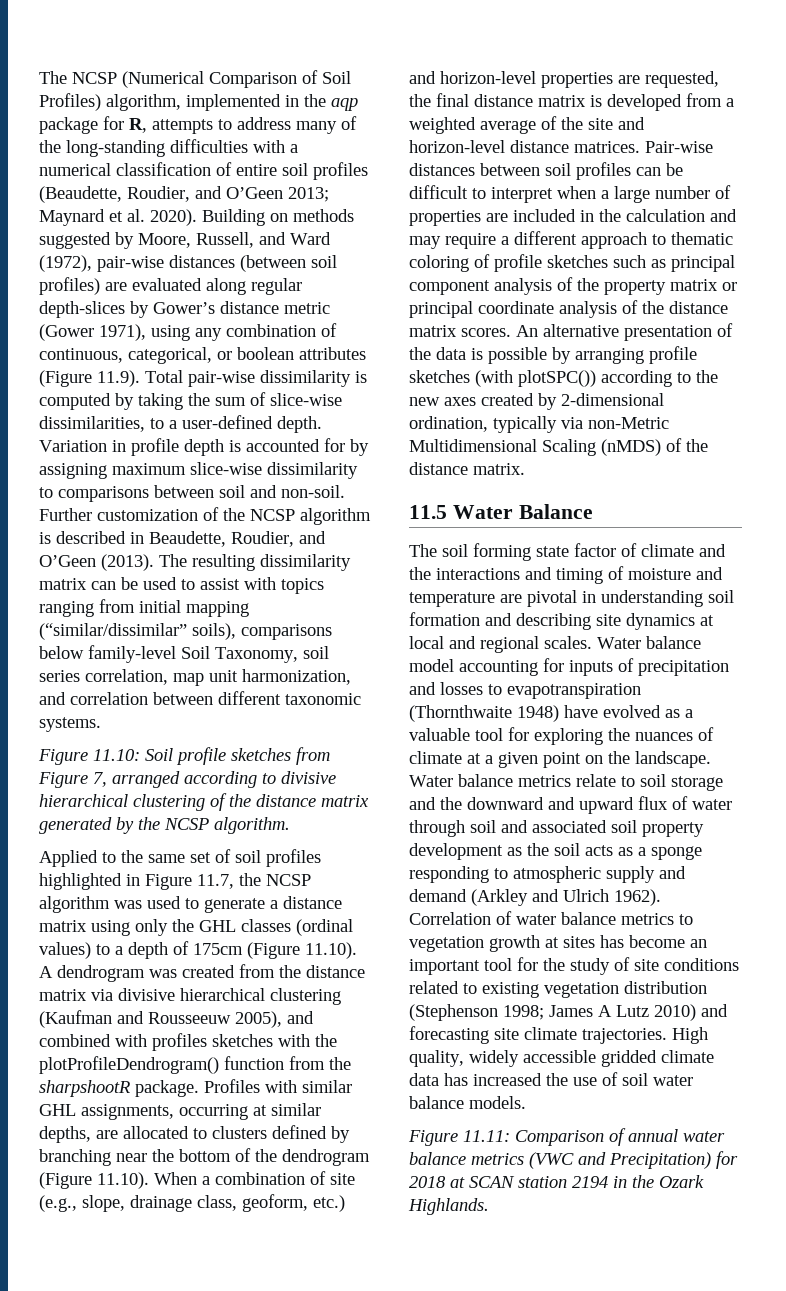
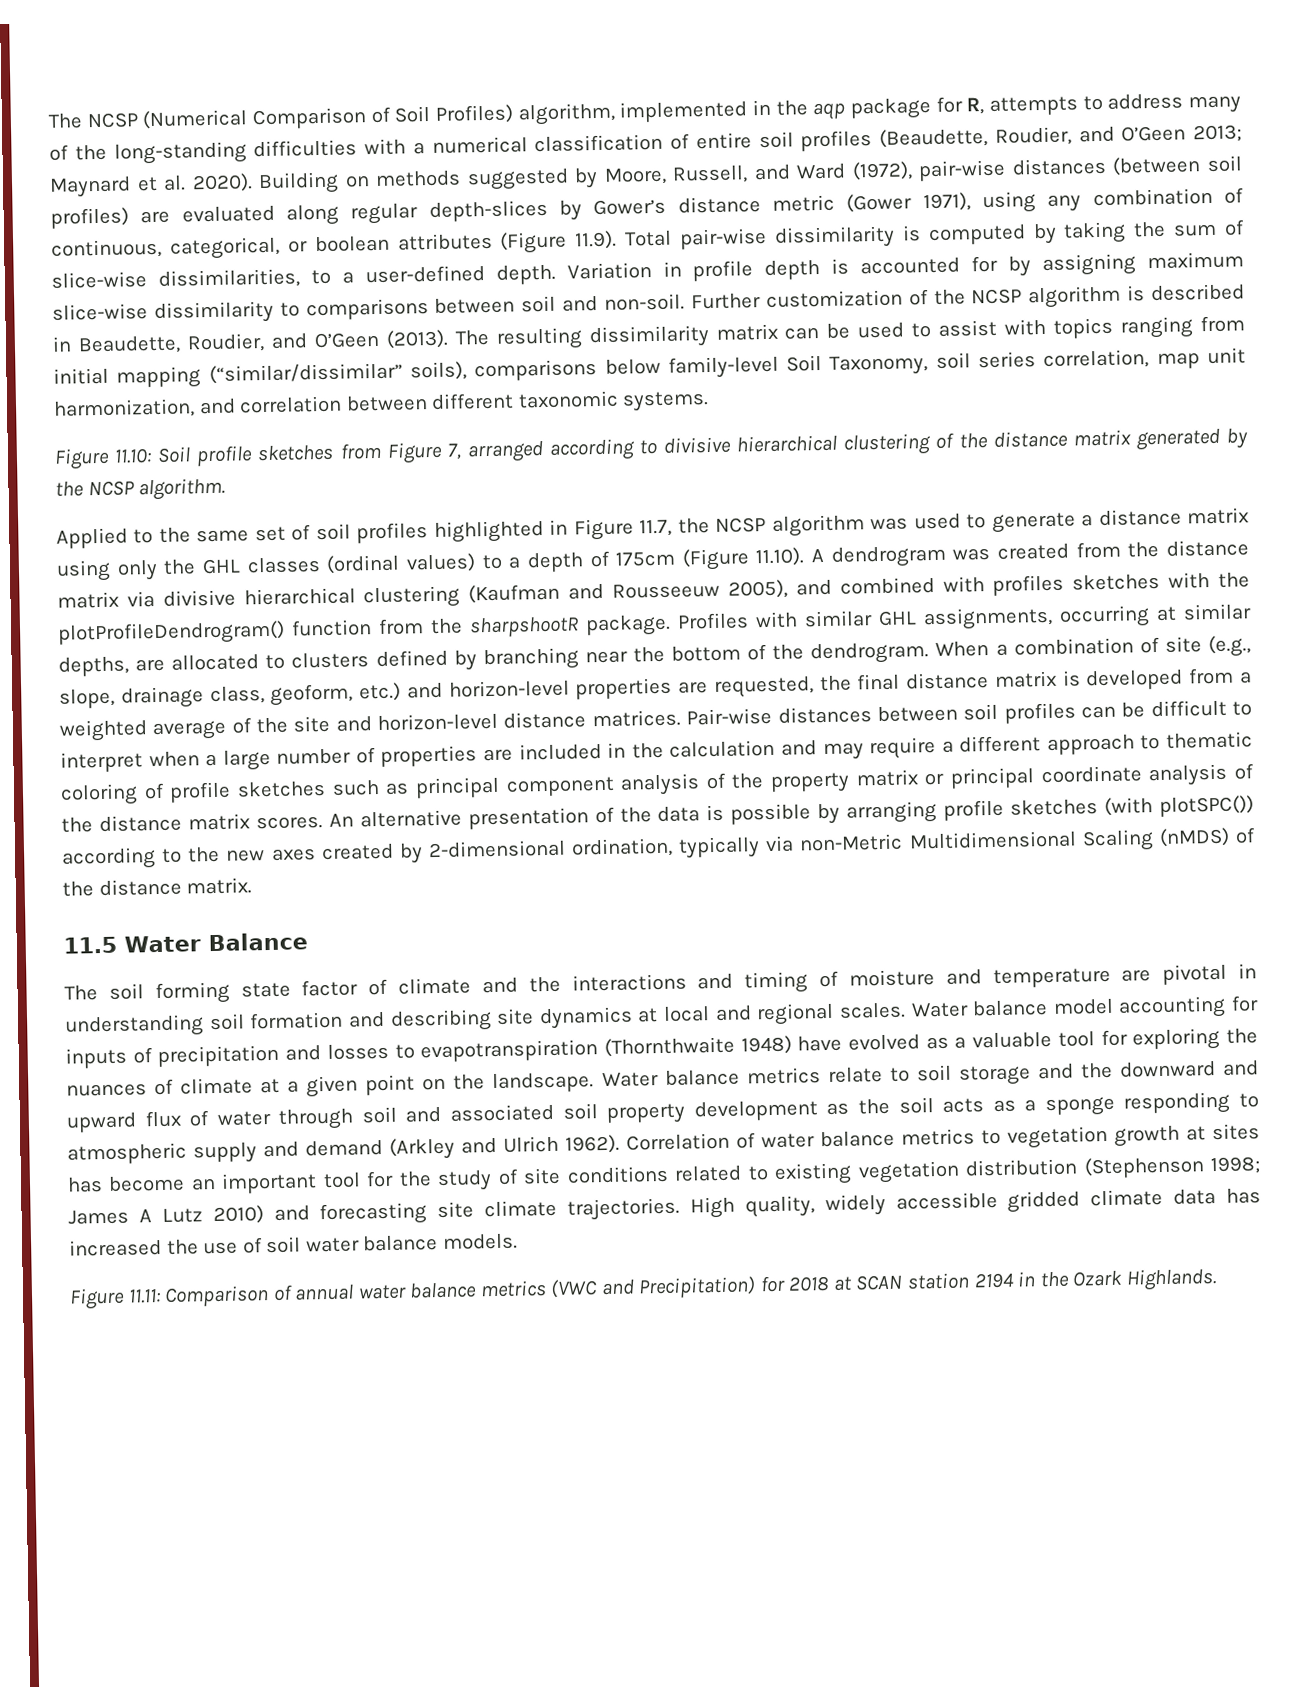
[282,1149,370,1166] [39,1172,149,1189] dendrogram (Figure 11.10). -> [810,642,930,665] dendrogram.

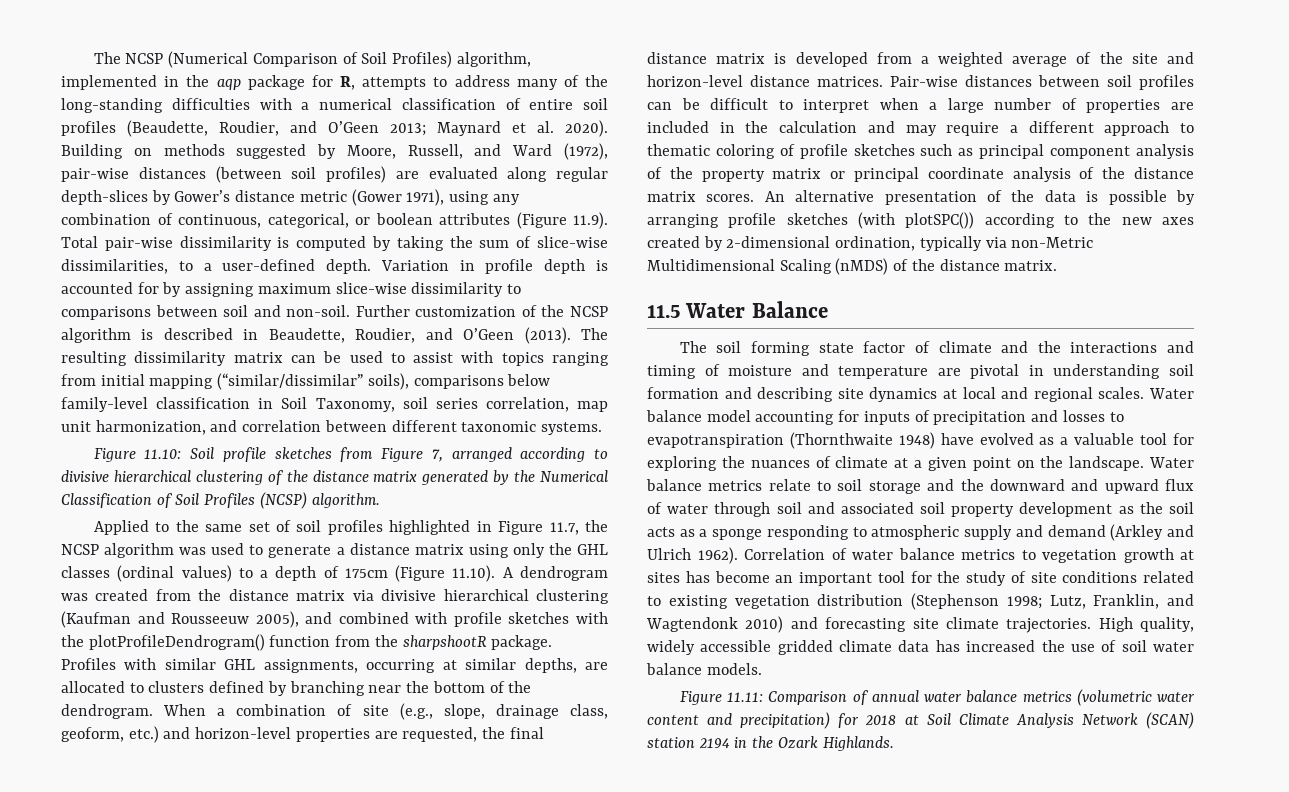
(779, 367) none -> [156,397,274,409] classification in
[87,480,135,497] NCSP -> [539,470,608,482] [61,492,307,509] Numerical Classification of Soil Profiles (NCSP)
[992,574,1065,596] profiles -> [453,612,502,627] profile
[68,1208,203,1225] James A Lutz -> [1049,594,1194,609] [646,617,738,632] Lutz, Franklin, and Wagtendonk
[550,1274,904,1299] (VWC and Precipitation) for 2018 at SCAN -> [1076,689,1195,706] [647,712,1194,729] (volumetric water content and precipitation) for 2018 at Soil Climate Analysis Network (SCAN)

